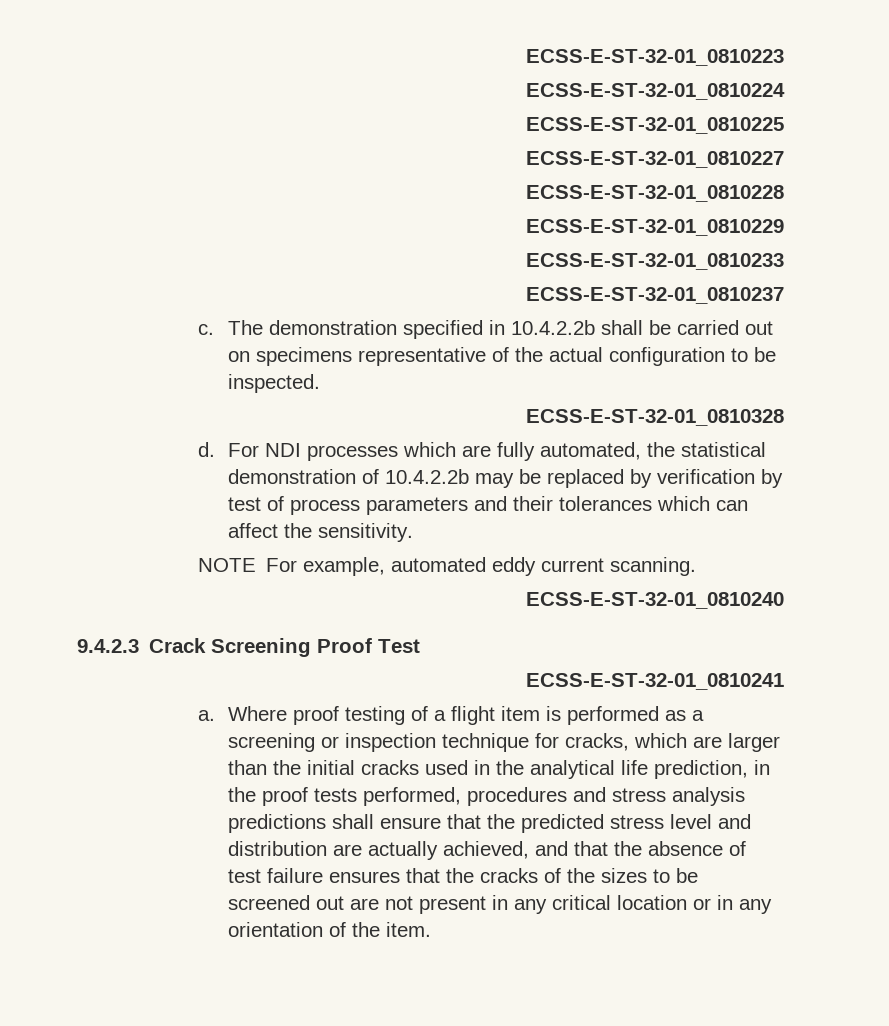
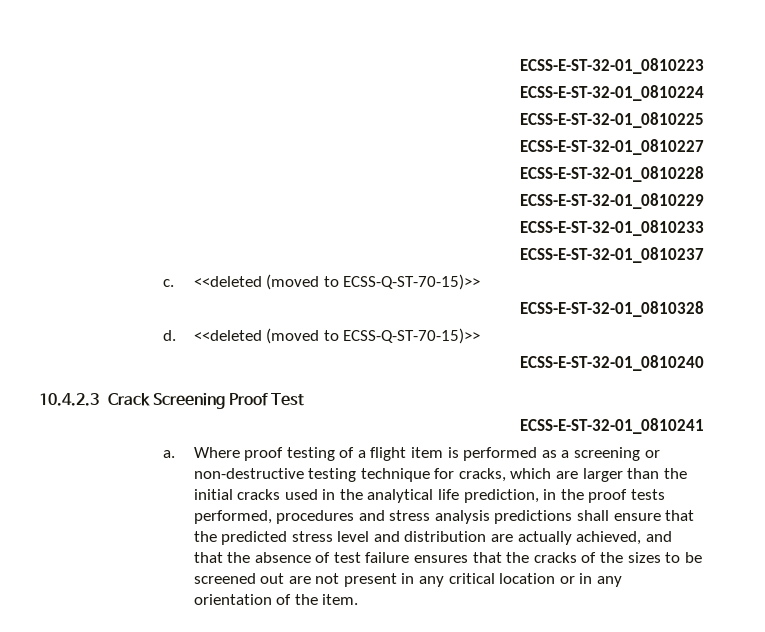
[227,320,773,339] [227,347,776,366] [227,374,320,393] [526,409,784,426] [197,442,766,461] [227,469,783,488] [227,496,748,515] [227,523,413,542] [197,557,696,576] The demonstration specified in 10.4.2.2b shall be carried out on specimens representative of the actual configuration to be inspected. // ECSS-E-ST-32-01_0810328 // d. For NDI processes which are fully automated, the statistical demonstration of 10.4.2.2b may be replaced by verification by test of process parameters and their tolerances which can affect the sensitivity. // NOTE For example, automated eddy current scanning. -> [193,274,481,290] [520,301,704,317] [162,328,481,344] <<deleted (moved to ECSS-Q-ST-70-15)>> // ECSS-E-ST-32-01_0810328 // d. <<deleted (moved to ECSS-Q-ST-70-15)>>
[77,639,139,653] 9.4.2.3 -> [39,393,99,406] 10.4.2.3
[344,733,436,752] inspection -> [193,468,357,482] non-destructive testing

